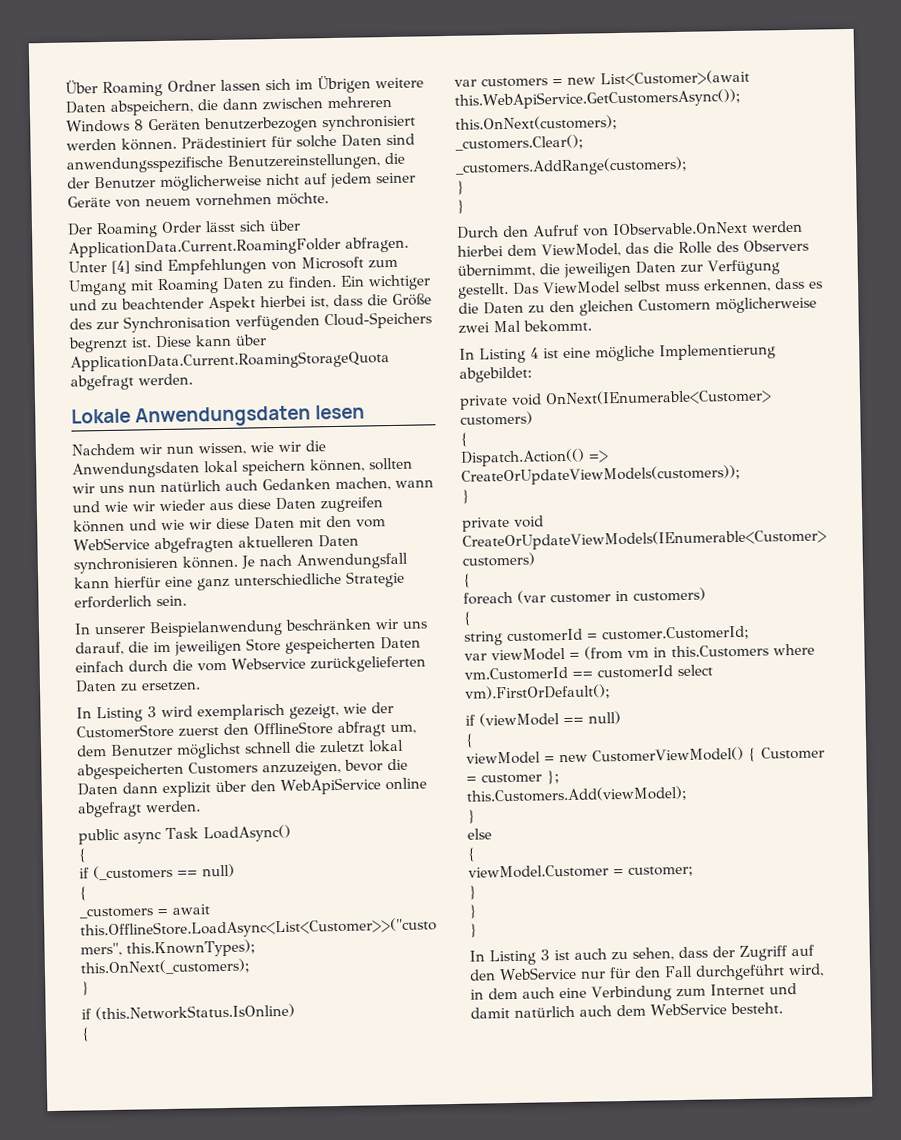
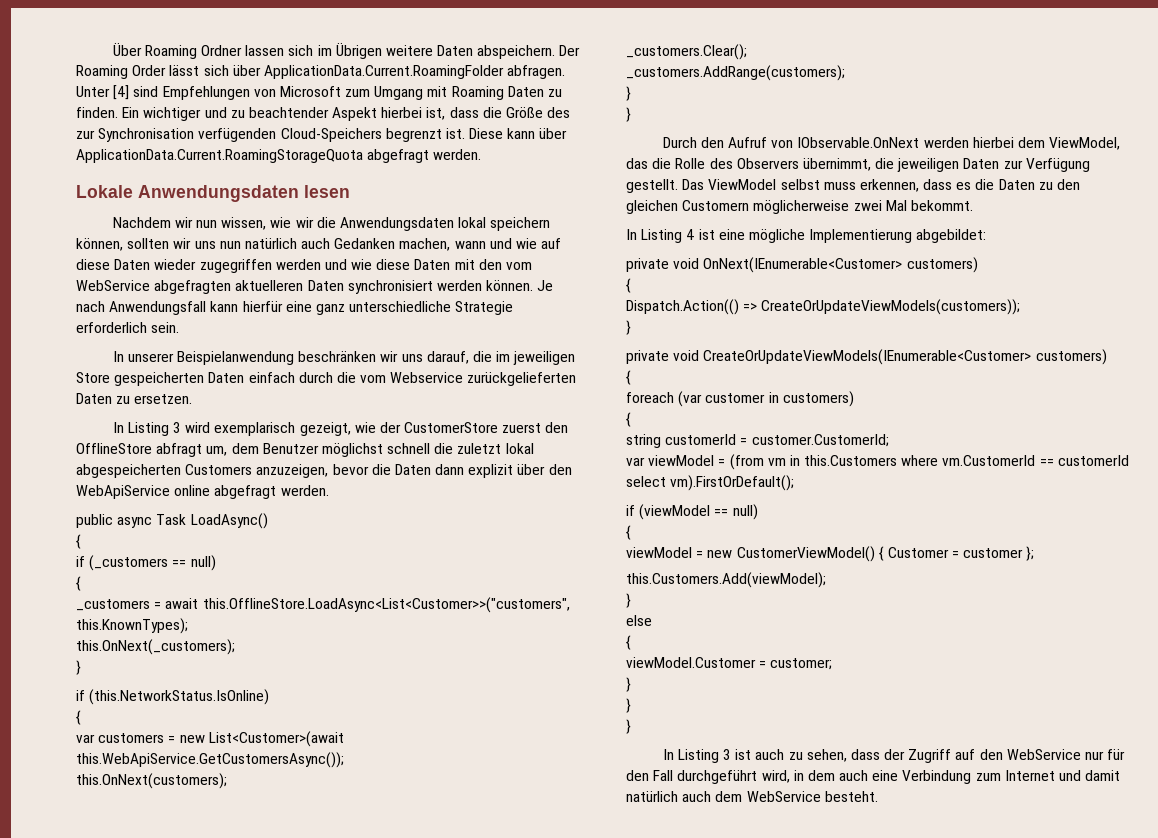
[110,95,392,116] [66,114,416,134] [66,133,415,151] [66,152,405,174] [67,172,416,192] [67,192,329,208] abspeichern, die dann zwischen mehreren Windows 8 Geräten benutzerbezogen synchronisiert werden können. Prädestiniert für solche Daten sind anwendungsspezifische Benutzereinstellungen, die der Benutzer möglicherweise nicht auf jedem seiner Geräte von neuem vornehmen möchte. // -> [477,45,556,59] abspeichern.
[132,496,383,513] [73,519,212,533] wir wieder aus diese Daten zugreifen können und wie wir -> [541,238,562,249] [76,259,373,273] auf diese Daten wieder zugegriffen werden und wie
[73,556,178,574] synchronisieren -> [347,280,482,294] synchronisiert werden

